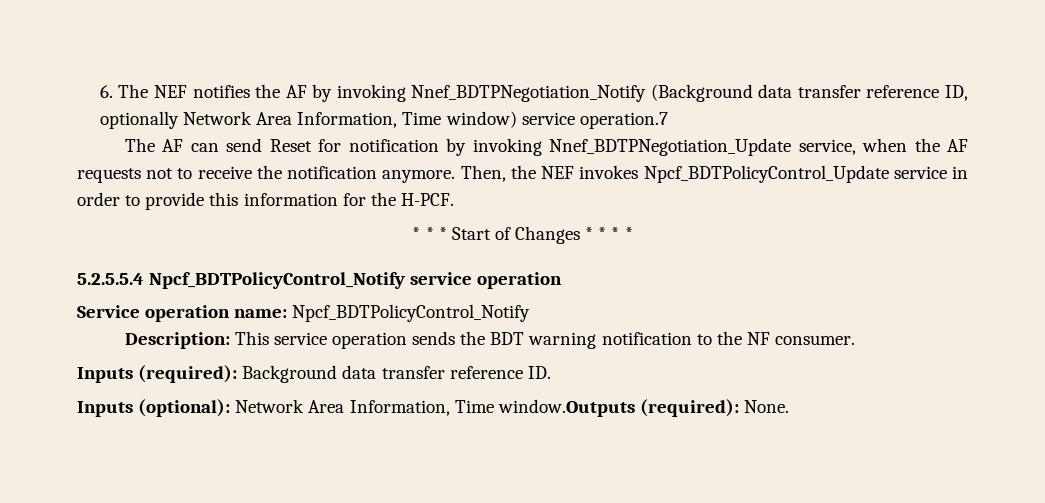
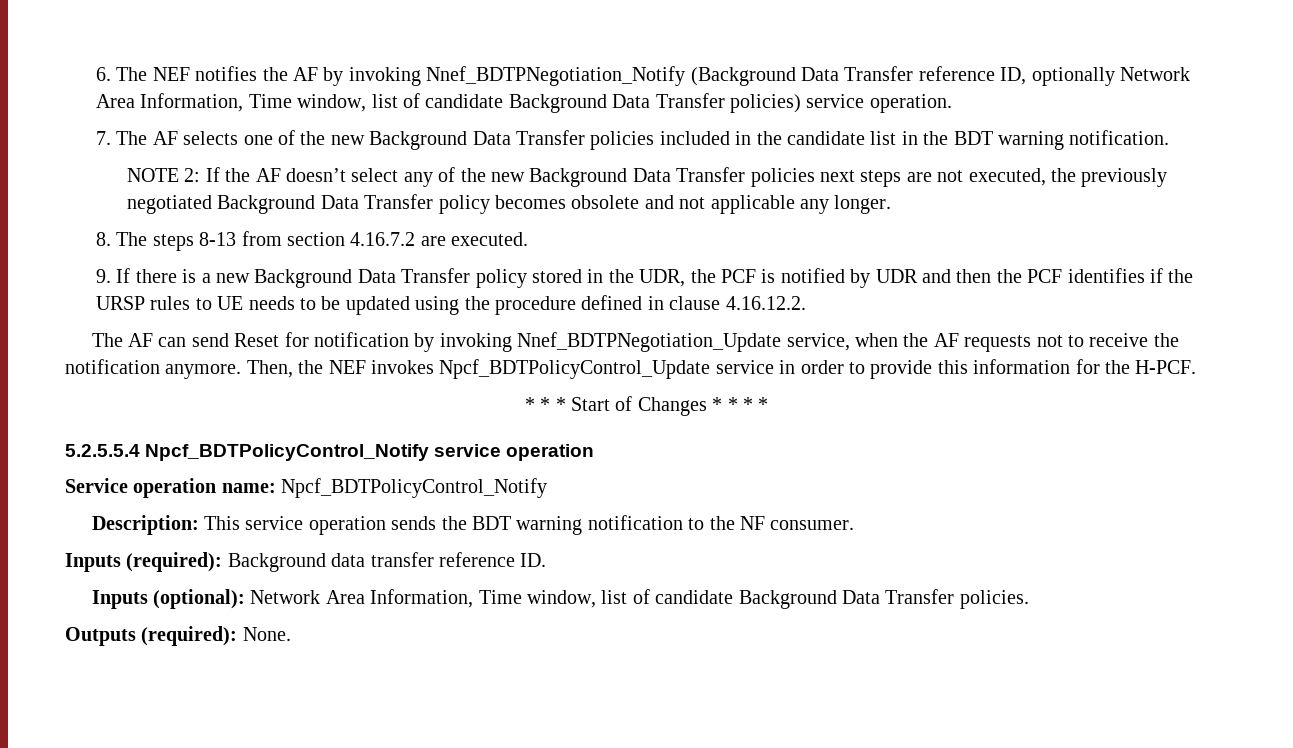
[758,84,861,98] data transfer -> [801,66,914,81] Data Transfer
[445,111,668,129] window) service operation.7 -> [297,93,952,113] [96,130,1170,150] [127,167,1168,187] [127,194,892,214] [96,231,529,251] [96,268,1194,288] [96,295,806,315] window, list of candidate Background Data Transfer policies) service operation. // 7. The AF selects one of the new Background Data Transfer policies included in the candidate list in the BDT warning notification. // NOTE 2: If the AF doesn’t select any of the new Background Data Transfer policies next steps are not executed, the previously negotiated Background Data Transfer policy becomes obsolete and not applicable any longer. // 8. The steps 8-13 from section 4.16.7.2 are executed. // 9. If there is a new Background Data Transfer policy stored in the UDR, the PCF is notified by UDR and then the PCF identifies if the URSP rules to UE needs to be updated using the procedure defined in clause 4.16.12.2.
[497,399,635,417] window.Outputs -> [526,589,1029,609] [65,627,136,646] window, list of candidate Background Data Transfer policies. // Outputs

